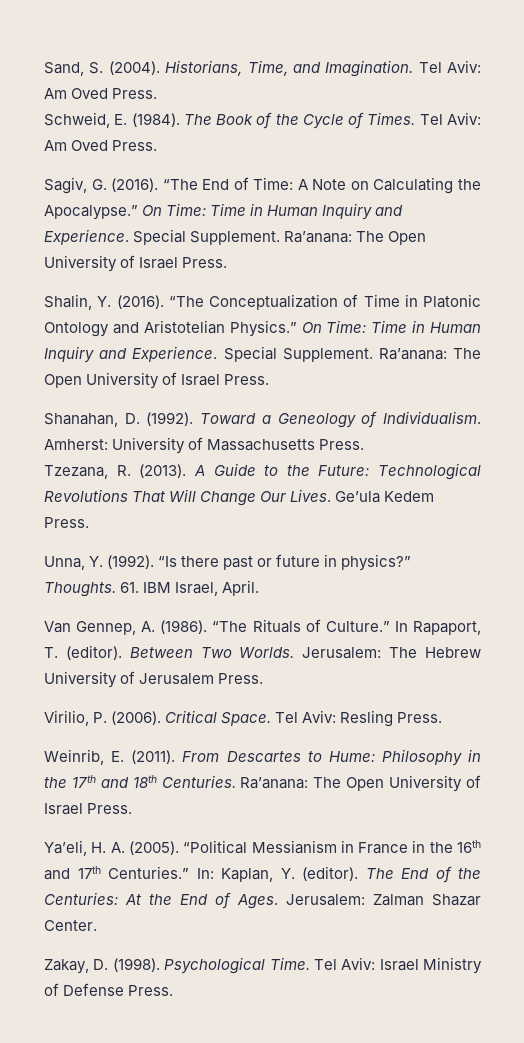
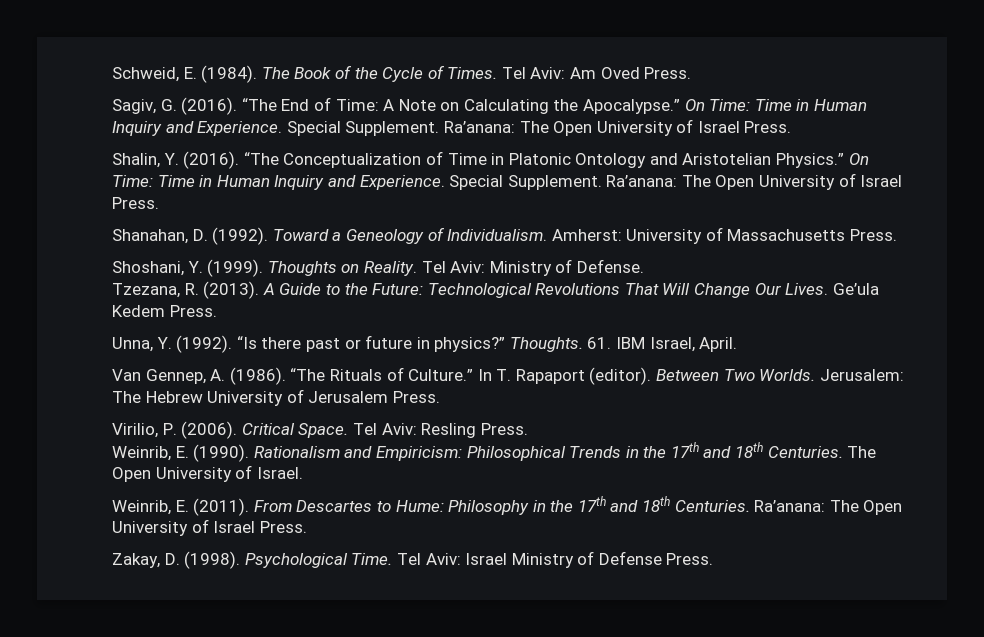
[44,60,481,77] [44,88,158,99] Sand, S. (2004). Historians, Time, and Imagination. Tel Aviv: Am Oved Press. // -> (112, 74) none
(365, 444) none -> [112,259,644,277] // Shoshani, Y. (1999). Thoughts on Reality. Tel Aviv: Ministry of Defense.
[412,621,481,635] [44,647,58,658] Rapaport, T. -> [496,369,585,384] T. Rapaport
(443, 717) none -> [112,442,877,462] [112,465,303,482] // Weinrib, E. (1990). Rationalism and Empiricism: Philosophical Trends in the 17th and 18th Centuries. The Open University of Israel.
[44,840,482,856] [44,866,481,883] [44,892,481,909] [44,920,97,931] // Ya’eli, H. A. (2005). “Political Messianism in France in the 16th and 17th Centuries.” In: Kaplan, Y. (editor). The End of the Centuries: At the End of Ages. Jerusalem: Zalman Shazar Center. -> (307, 527) none

